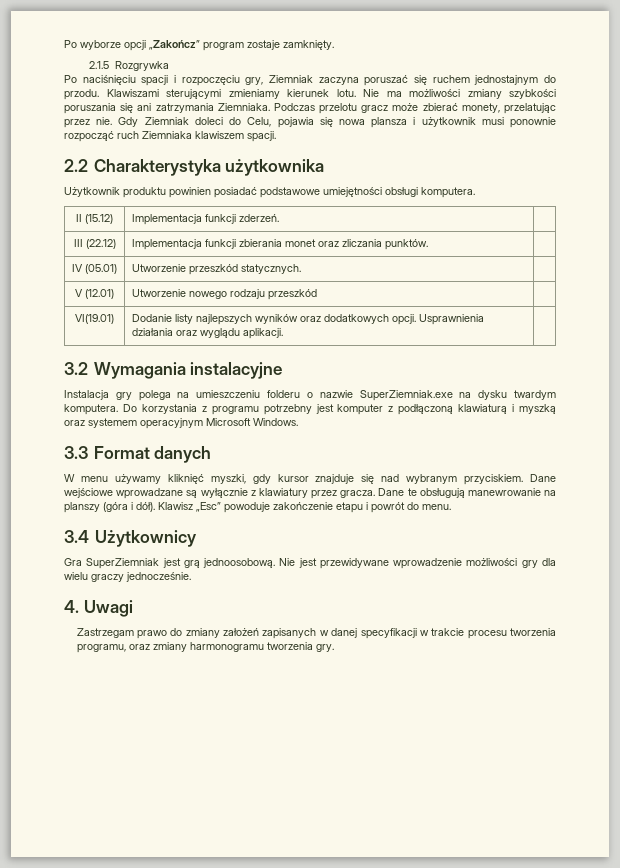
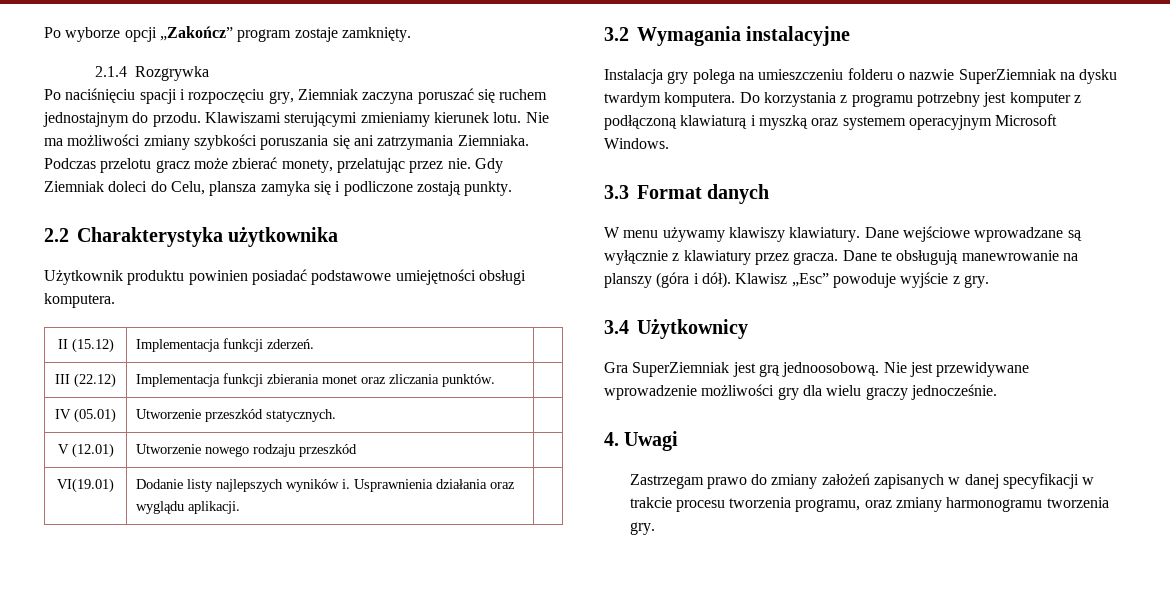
[89,61,110,69] 2.1.5 -> [95,66,128,77] 2.1.4
[277,117,557,128] [64,131,276,142] pojawia się nowa plansza i użytkownik musi ponownie rozpocząć ruch Ziemniaka klawiszem spacji. -> [209,181,513,196] plansza zamyka się i podliczone zostają punkty.
[299,314,416,325] oraz dodatkowych opcji. -> [342,479,351,489] i.
[359,390,453,401] SuperZiemniak.exe -> [958,69,1056,84] SuperZiemniak
[167,474,524,485] kliknięć myszki, gdy kursor znajduje się nad wybranym przyciskiem. -> [728,227,861,242] klawiszy klawiatury.
[273,502,451,513] zakończenie etapu i powrót do menu. -> [900,272,989,288] wyjście z gry.

